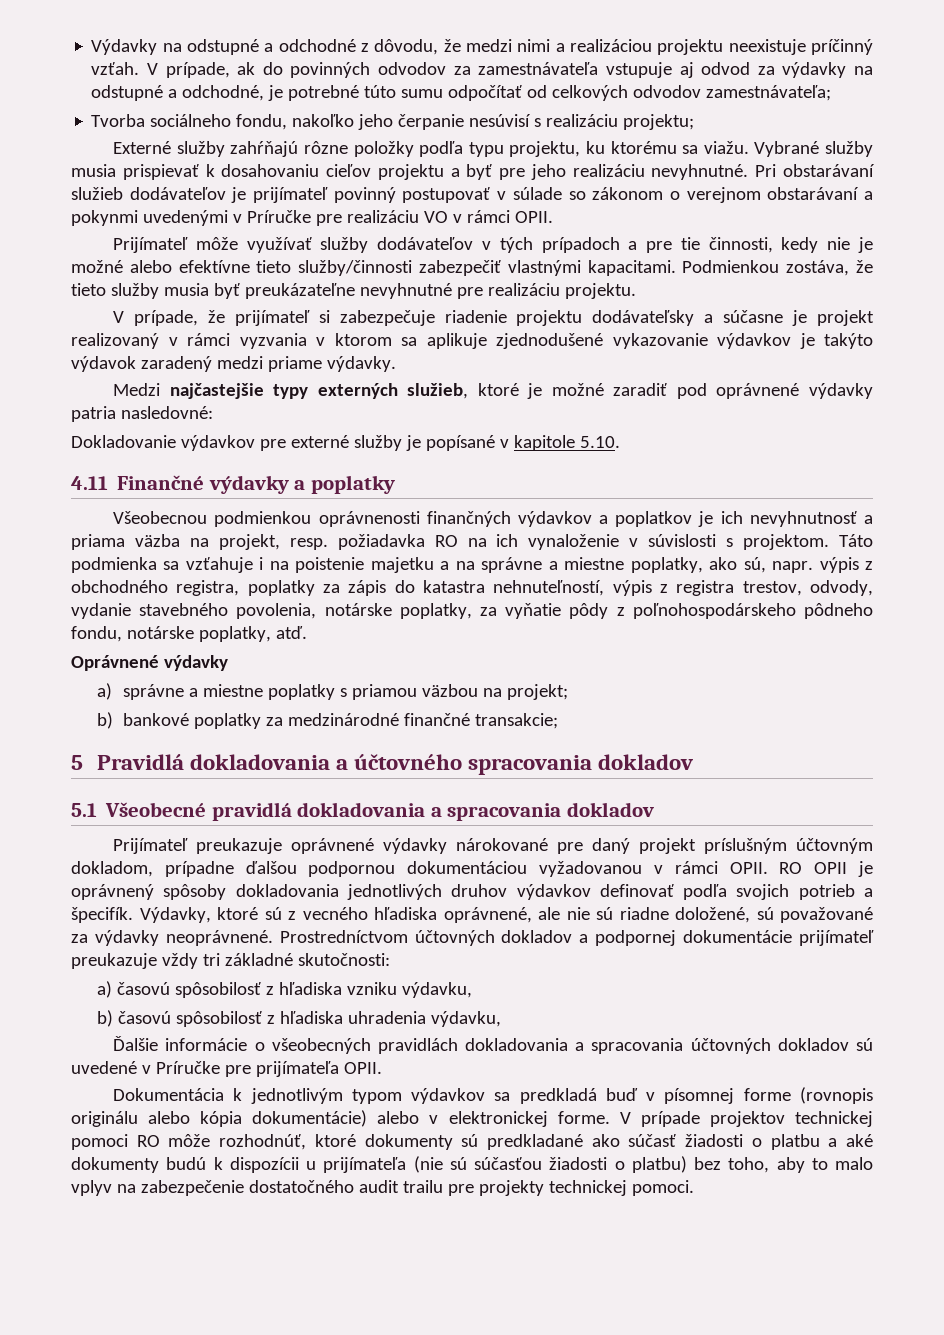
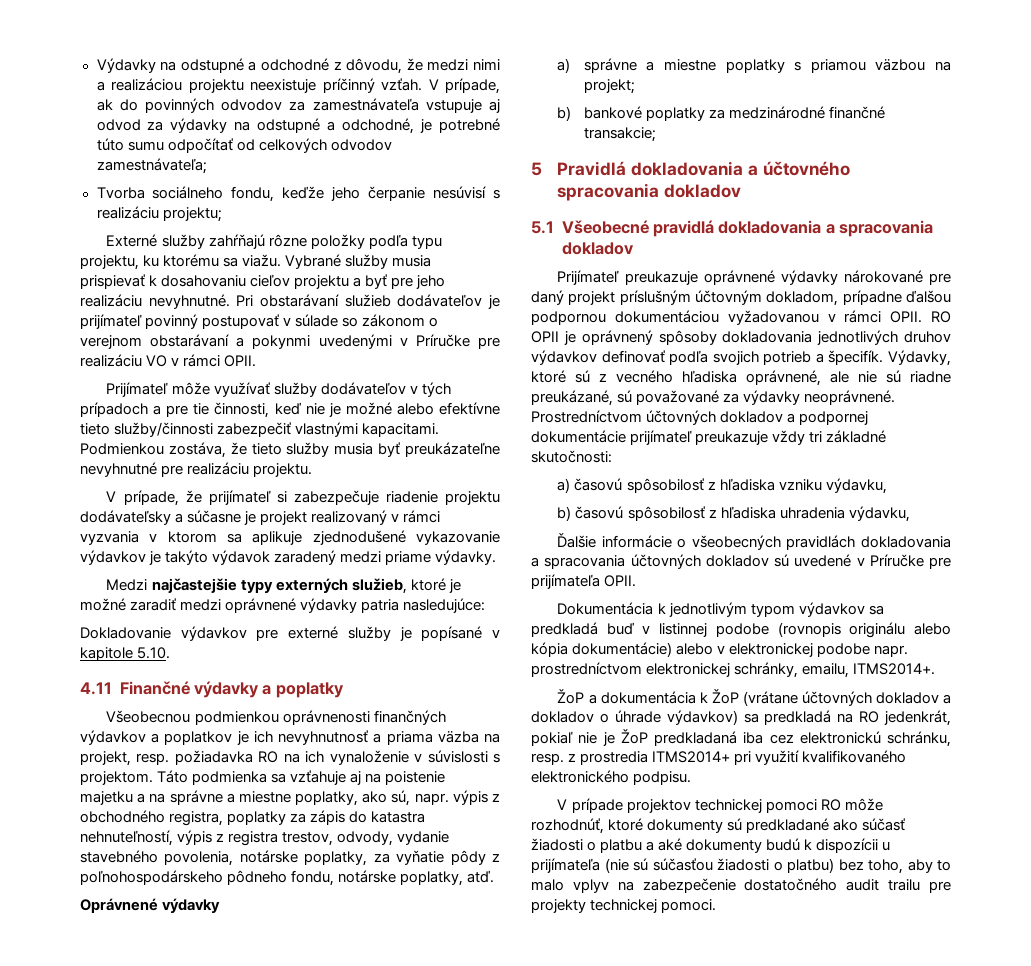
[292,114,355,127] nakoľko -> [282,186,325,199] keďže
[781,237,819,253] kedy -> [274,402,301,415] keď
[676,383,707,399] pod -> [180,599,222,611] medzi
[120,406,213,419] nasledovné: -> [403,598,486,613] nasledujúce:
[259,557,264,570] i -> [350,771,362,785] aj
[675,907,750,923] doložené, -> [531,390,613,406] preukázané,
[664,1088,791,1104] písomnej forme -> [659,623,769,637] listinnej podobe
[557,1111,610,1124] forme. -> [817,643,909,657] [531,662,936,678] [557,689,951,706] [531,710,951,726] [531,729,951,747] [531,750,907,765] [531,770,692,785] podobe napr. prostredníctvom elektronickej schránky, emailu, ITMS2014+. // ŽoP a dokumentácia k ŽoP (vrátane účtovných dokladov a dokladov o úhrade výdavkov) sa predkladá na RO jedenkrát, pokiaľ nie je ŽoP predkladaná iba cez elektronickú schránku, resp. z prostredia ITMS2014+ pri využití kvalifikovaného elektronického podpisu. //

